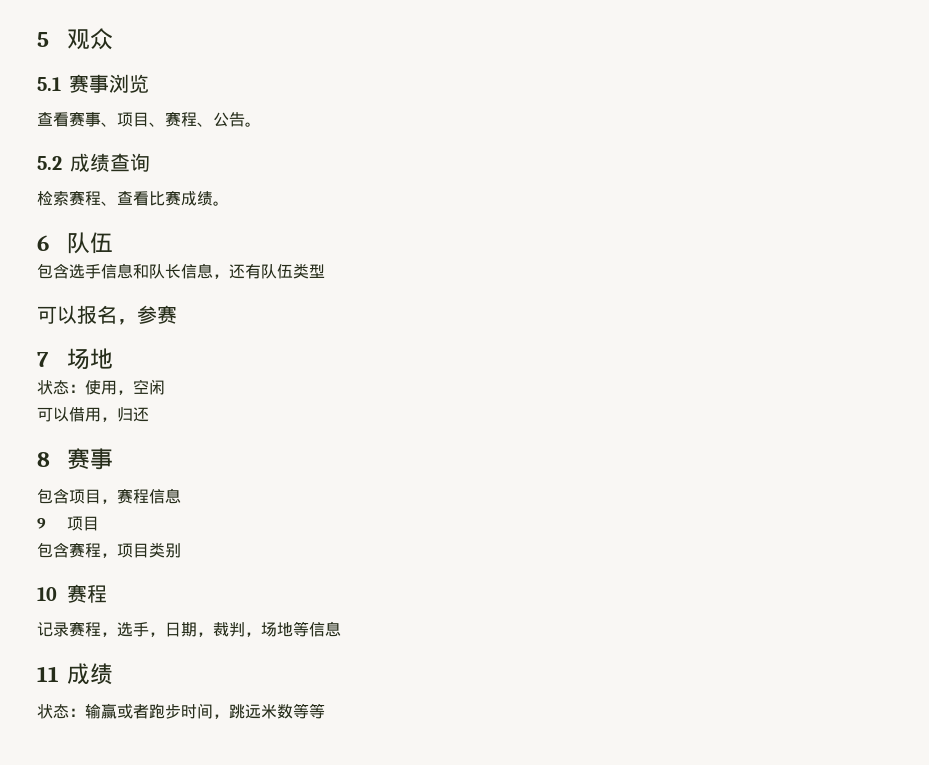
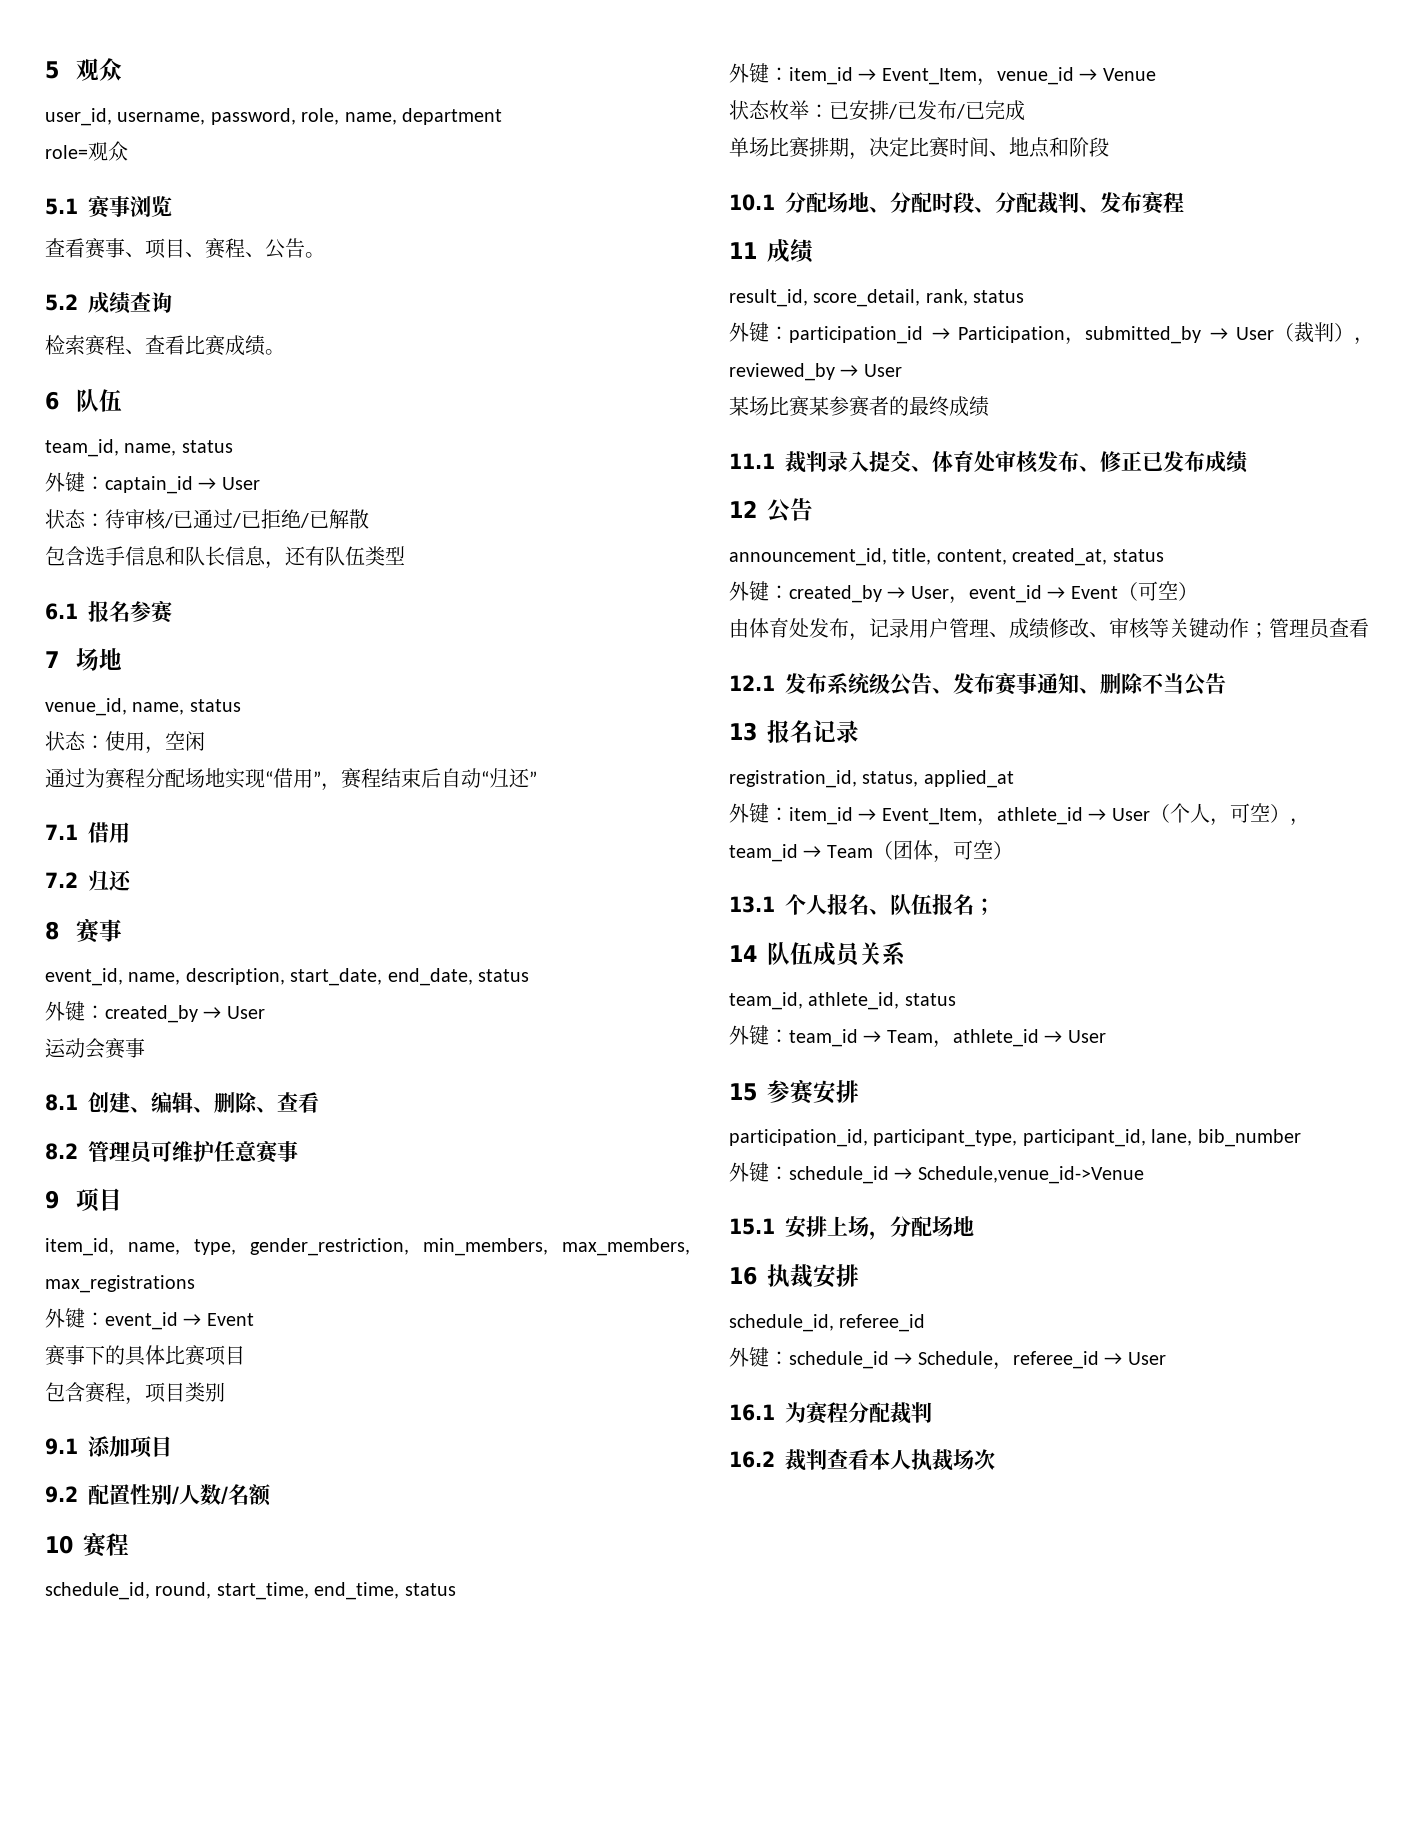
(113, 39) none -> [45,108,502,126] [45,141,128,161] // user_id, username, password, role, name, department // role=观众
(113, 243) none -> [45,439,233,457] [45,472,260,494] [45,509,369,530] // team_id, name, status // 外键：captain_id → User // 状态：待审核/已通过/已拒绝/已解散
[37,305,137,325] 可以报名， -> [45,601,130,622] 6.1报名
(113, 358) none -> [45,698,241,716] // venue_id, name, status
[37,407,149,422] [37,448,113,470] [37,488,181,504] [37,518,46,529] 可以借用，归还 // 8赛事 // 包含项目，赛程信息 // 9 -> [45,768,537,791] [45,822,130,843] [45,870,132,891] [45,918,122,944] [45,968,529,986] [45,1001,265,1023] [45,1038,145,1059] [45,1092,319,1113] [45,1140,298,1164] [45,1188,122,1212] [45,1238,690,1256] [45,1275,195,1293] [45,1308,254,1330] [45,1345,205,1366] 通过为赛程分配场地实现“借用”，赛程结束后自动“归还” // 7.1借用 // 7.2归还 // 8赛事 // event_id, name, description, start_date, end_date, status // 外键：created_by → User // 运动会赛事 // 8.1创建、编辑、删除、查看 // 8.2管理员可维护任意赛事 // 9项目 // item_id, name, type, gender_restriction, min_members, max_members, max_registrations // 外键：event_id → Event // 赛事下的具体比赛
[37,584,107,603] [37,621,341,637] [37,663,113,685] [37,703,325,719] 10赛程 // 记录赛程，选手，日期，裁判，场地等信息 // 11成绩 // 状态：输赢或者跑步时间，跳远米数等等 -> [45,1436,172,1458] [45,1484,271,1506] [45,1532,129,1558] [45,1582,456,1600] [729,63,1156,86] [729,100,1025,121] [729,137,1109,160] [729,191,1184,215] [729,239,813,263] [729,289,1025,307] [729,322,1374,345] [729,363,902,381] [729,396,989,417] [729,450,1248,474] [729,498,813,523] [729,548,1164,566] [729,581,1198,604] [729,618,1369,641] [729,672,1226,696] [729,720,859,743] [729,770,1014,788] [729,803,1310,826] [729,840,1013,863] [729,894,995,915] [729,942,905,967] [729,992,956,1010] [729,1025,1106,1048] [729,1079,859,1105] [729,1129,1301,1147] [729,1162,1144,1184] [729,1216,974,1240] [729,1264,859,1288] [729,1314,926,1332] [729,1347,1166,1370] [729,1401,932,1425] [729,1449,995,1471] 9.1添加项目 // 9.2配置性别/人数/名额 // 10赛程 // schedule_id, round, start_time, end_time, status // 外键：item_id → Event_Item，venue_id → Venue // 状态枚举：已安排/已发布/已完成 // 单场比赛排期，决定比赛时间、地点和阶段 // 10.1分配场地、分配时段、分配裁判、发布赛程 // 11成绩 // result_id, score_detail, rank, status // 外键：participation_id → Participation，submitted_by → User（裁判），reviewed_by → User // 某场比赛某参赛者的最终成绩 // 11.1裁判录入提交、体育处审核发布、修正已发布成绩 // 12公告 // announcement_id, title, content, created_at, status // 外键：created_by → User，event_id → Event（可空） // 由体育处发布，记录用户管理、成绩修改、审核等关键动作；管理员查看 // 12.1发布系统级公告、发布赛事通知、删除不当公告 // 13报名记录 // registration_id, status, applied_at // 外键：item_id → Event_Item，athlete_id → User（个人，可空），team_id → Team（团体，可空） // 13.1个人报名、队伍报名； // 14队伍成员关系 // team_id, athlete_id, status // 外键：team_id → Team，athlete_id → User // 15参赛安排 // participation_id, participant_type, participant_id, lane, bib_number // 外键：schedule_id → Schedule,venue_id->Venue // 15.1安排上场，分配场地 // 16执裁安排 // schedule_id, referee_id // 外键：schedule_id → Schedule，referee_id → User // 16.1为赛程分配裁判 // 16.2裁判查看本人执裁场次

